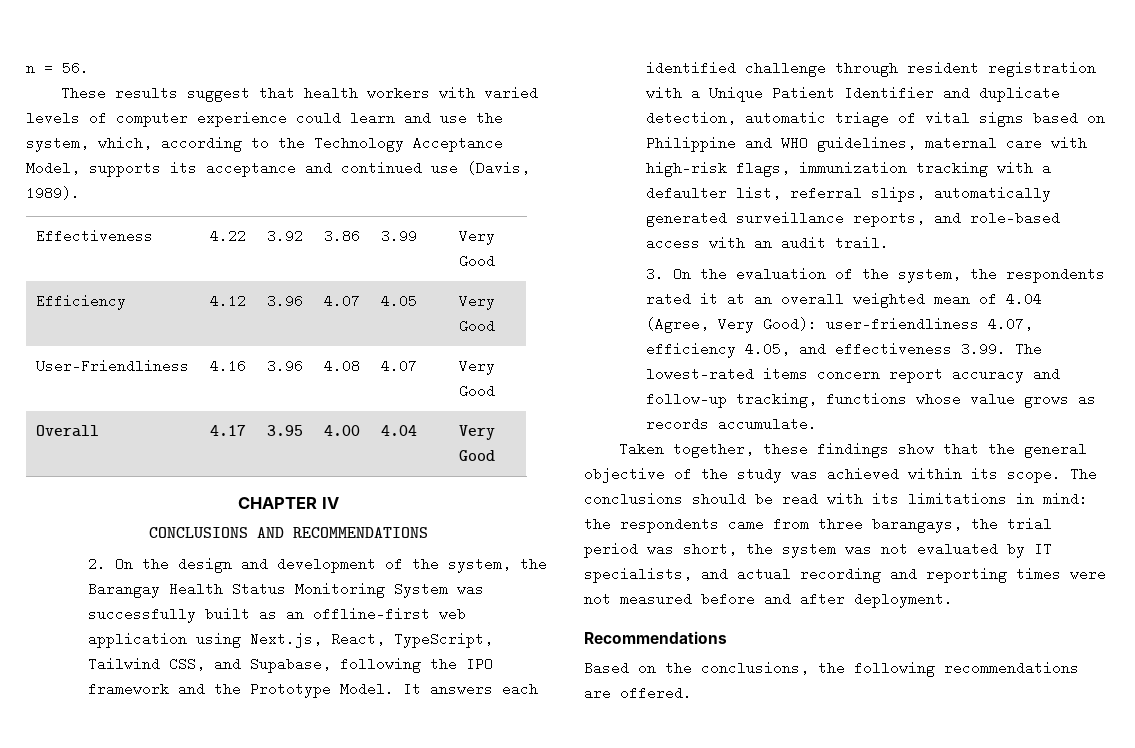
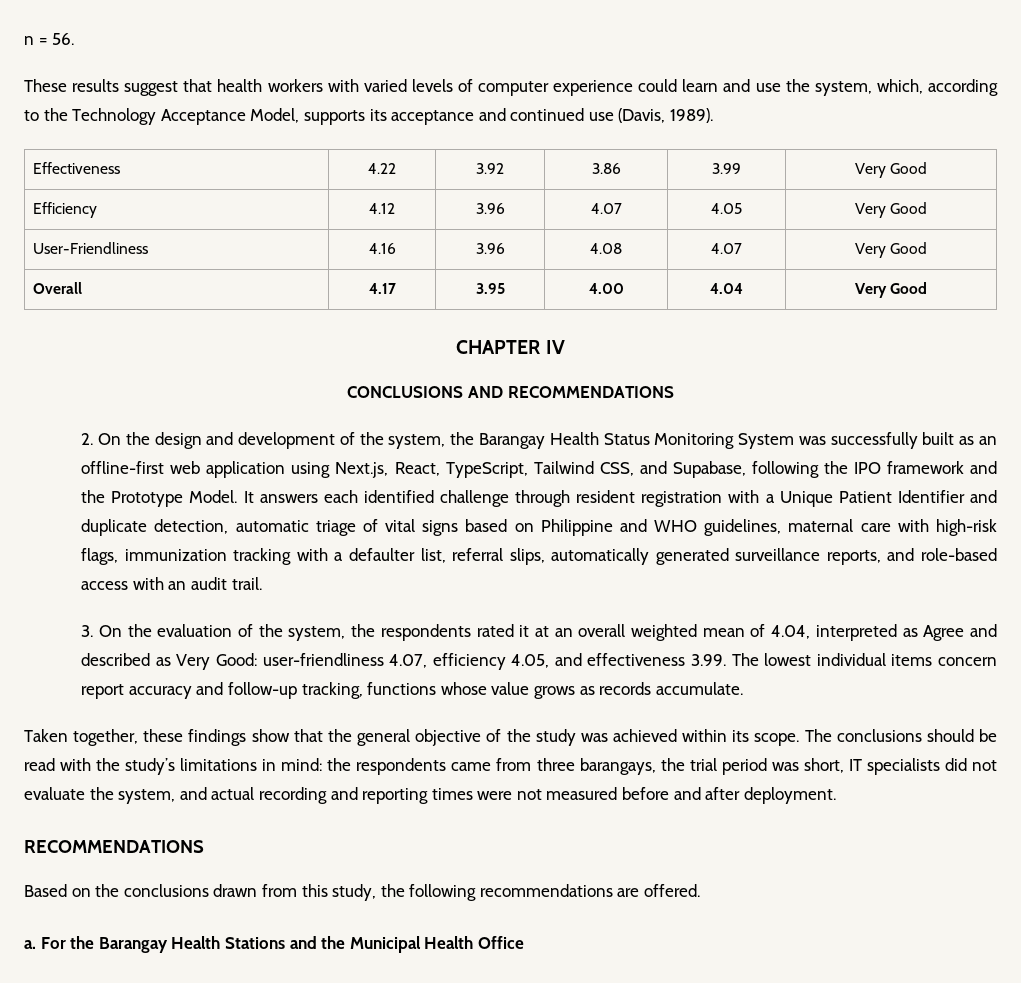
[1006,292,1043,306] [646,317,818,333] 4.04 (Agree, Very Good): -> [771,624,997,641] [81,653,257,670] 4.04, interpreted as Agree and described as Very Good:
[646,367,755,381] lowest-rated -> [764,653,886,666] lowest individual
[872,493,899,504] its -> [96,758,176,775] the study’s
[746,542,1052,558] [584,567,692,583] the system was not evaluated by IT specialists, -> [848,758,997,775] [24,787,176,804] IT specialists did not evaluate the system,
[584,631,727,644] Recommendations -> [24,840,204,853] RECOMMENDATIONS
[701,661,809,675] conclusions, -> [123,884,377,901] conclusions drawn from this study,
(692, 693) none -> [24,936,524,953] // a. For the Barangay Health Stations and the Municipal Health Office

